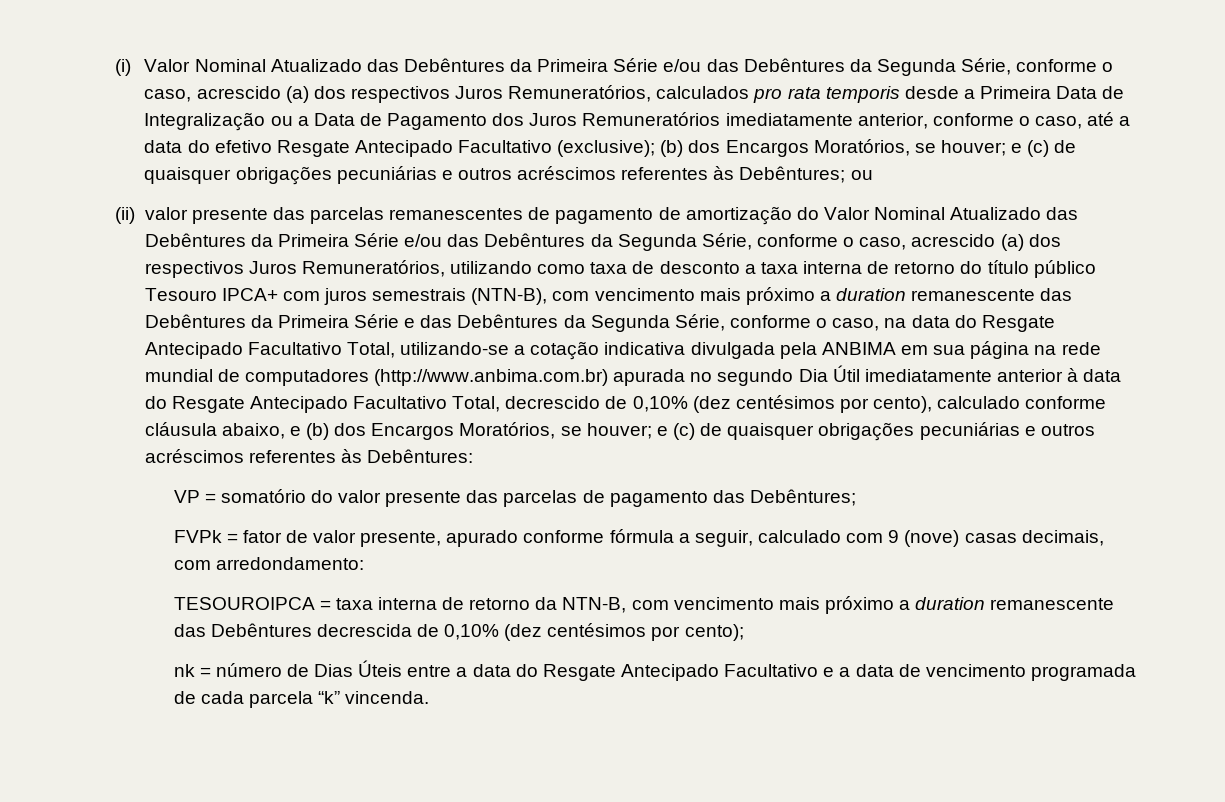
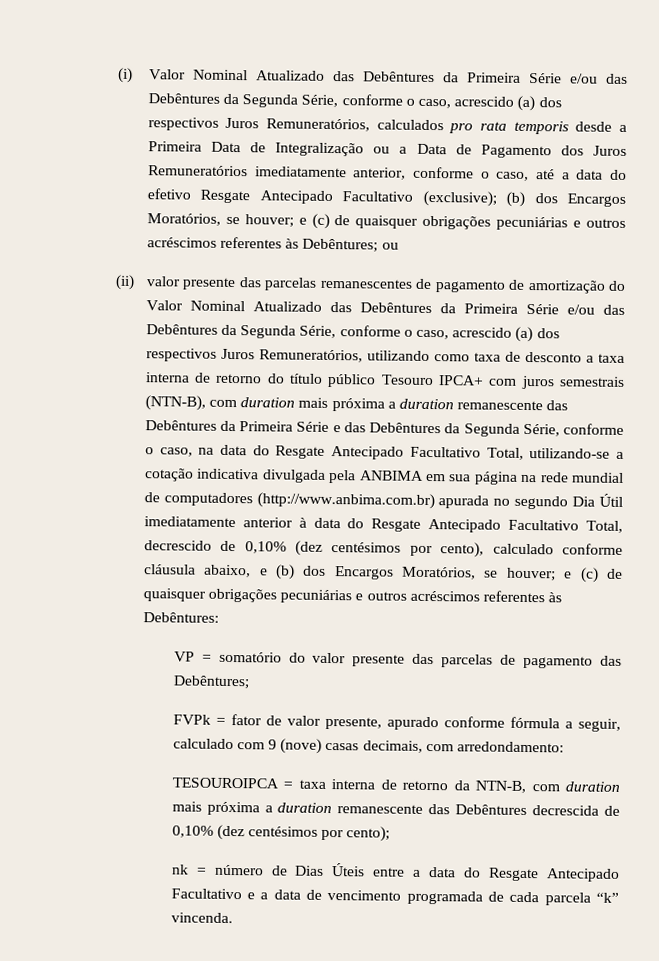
[594,287,815,305] vencimento mais próximo -> [240,397,385,412] duration mais próxima
[673,596,894,614] vencimento mais próximo -> [565,781,620,792] [171,801,260,816] duration mais próxima

